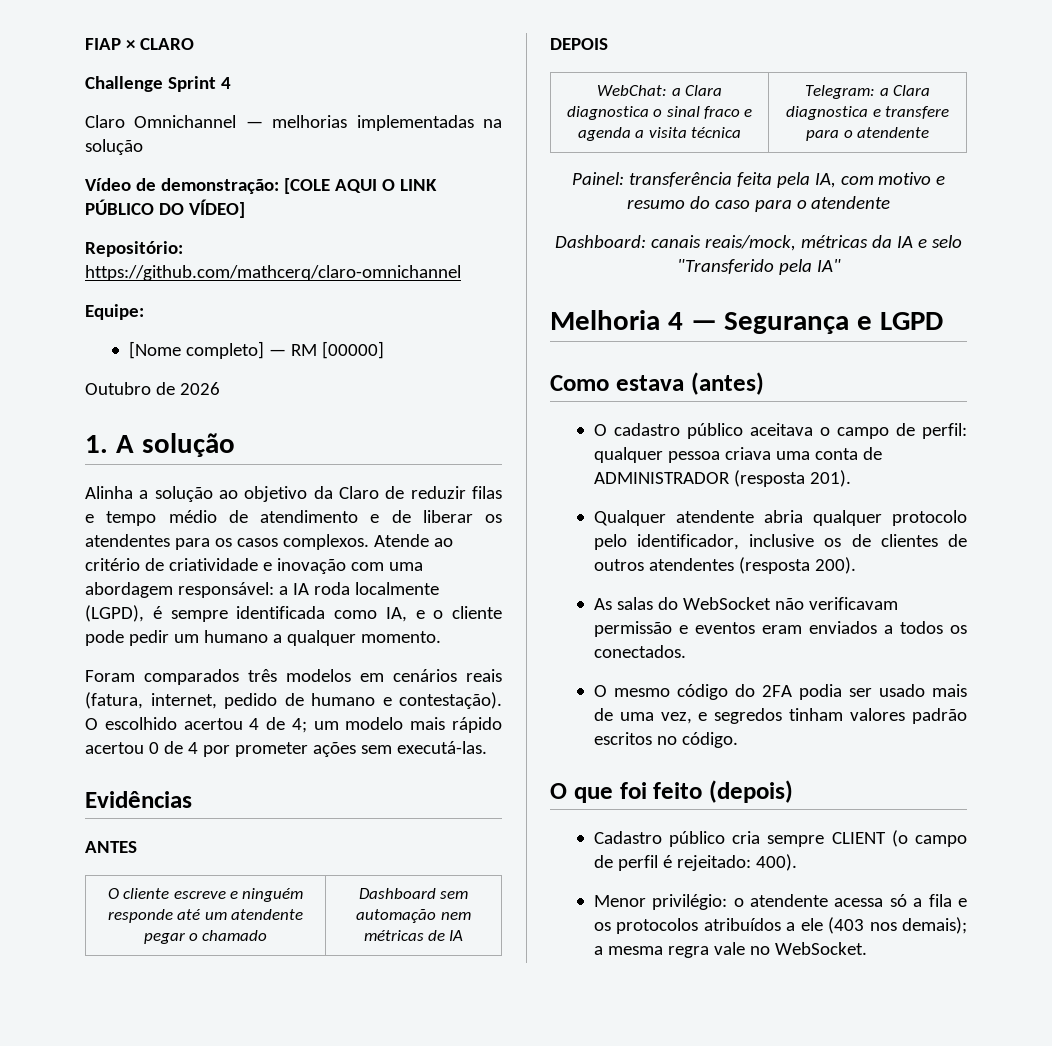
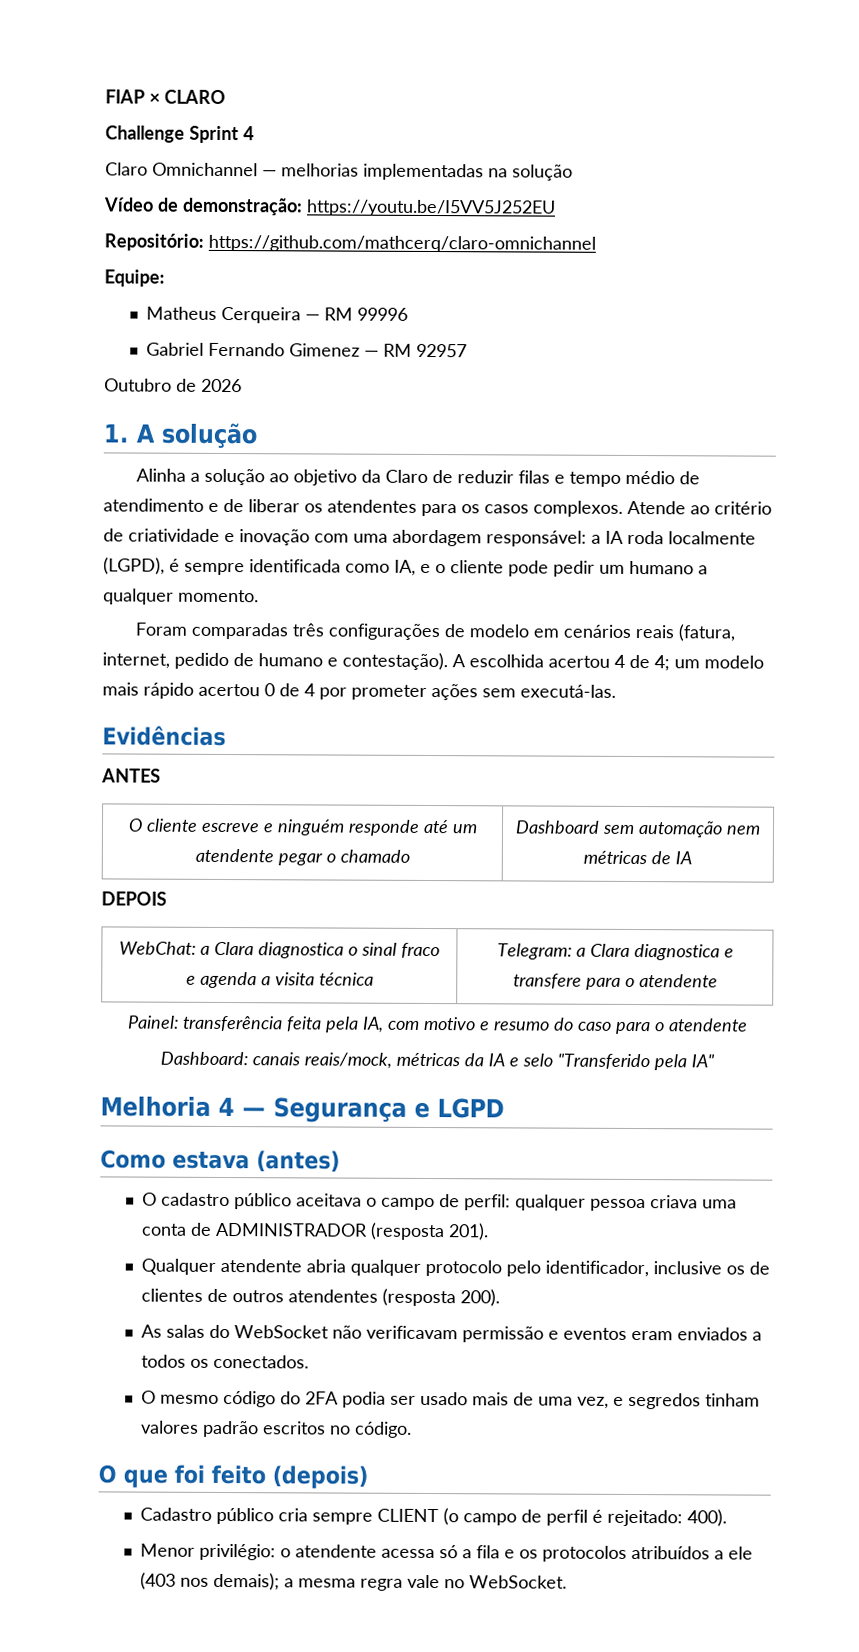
[283,178,437,194] [85,199,245,218] [85,241,183,257] [85,265,461,281] [85,304,144,320] [128,341,384,359] [COLE AQUI O LINK PÚBLICO DO VÍDEO] // Repositório: https://github.com/mathcerq/claro-omnichannel // Equipe: // [Nome completo] — RM [00000] -> [306,199,556,217] [104,233,596,253] [104,269,165,287] [145,306,408,324] [145,342,467,358] https://youtu.be/I5VV5J252EU // Repositório: https://github.com/mathcerq/claro-omnichannel // Equipe: // Matheus Cerqueira — RM 99996 // Gabriel Fernando Gimenez — RM 92957
[144,669,351,685] comparados três modelos -> [190,622,529,641] comparadas três configurações de modelo
[85,717,177,730] O escolhido -> [452,654,544,668] A escolhida

